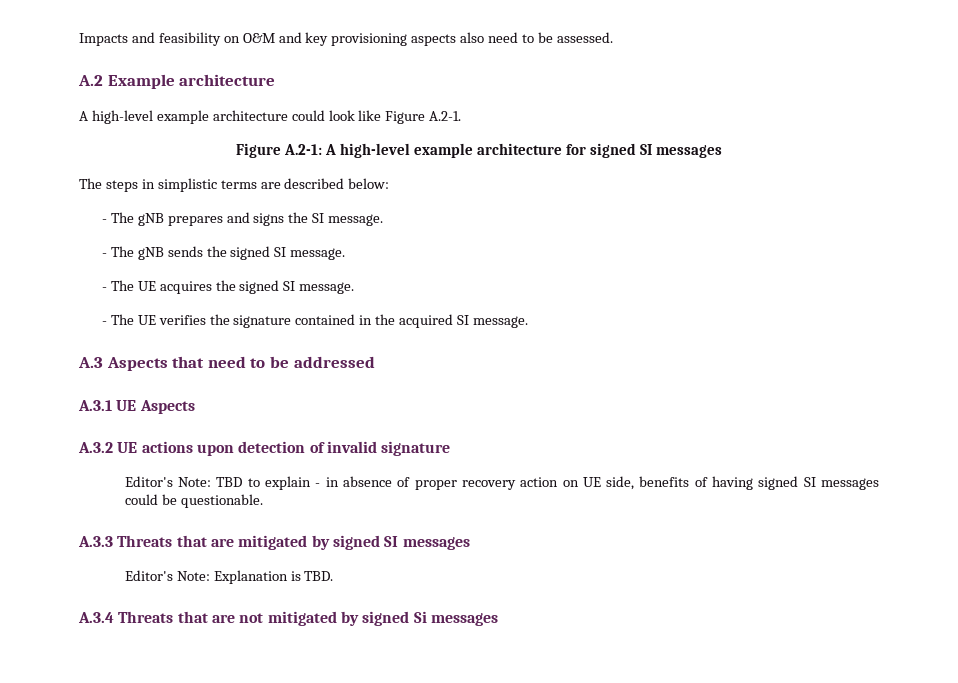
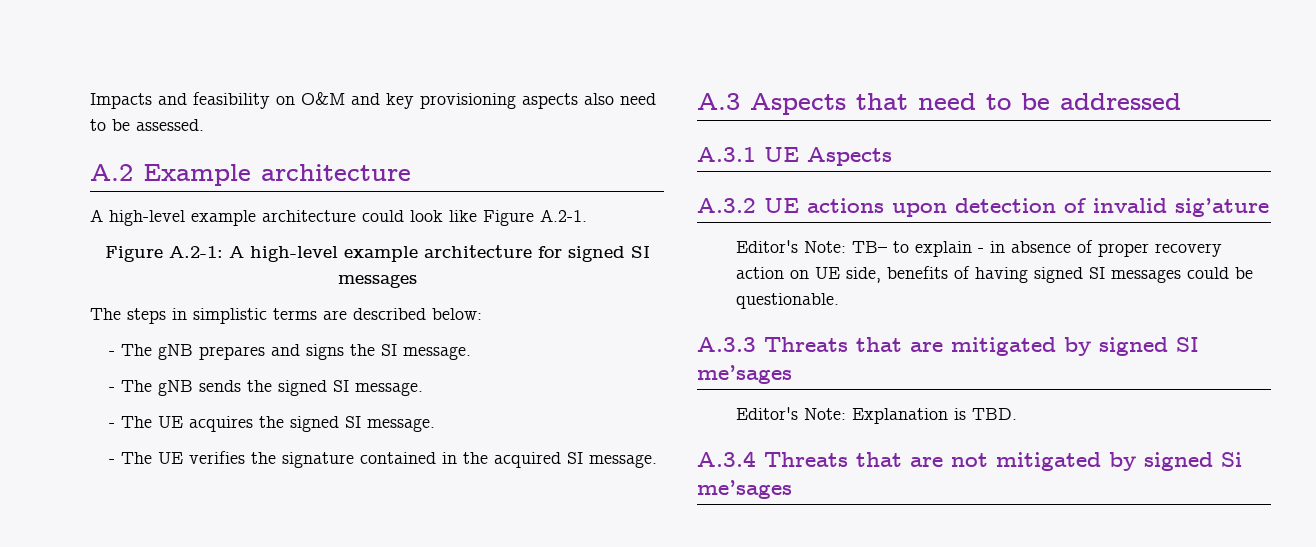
[381,441,451,456] [124,476,243,487] signature // Editor's Note: TBD -> [1175,198,1269,217] [735,240,887,253] sig’ature // Editor's Note: TB–
[402,537,470,550] messages -> [697,365,792,384] me’sages
[430,613,498,626] messages -> [697,480,792,499] me’sages

